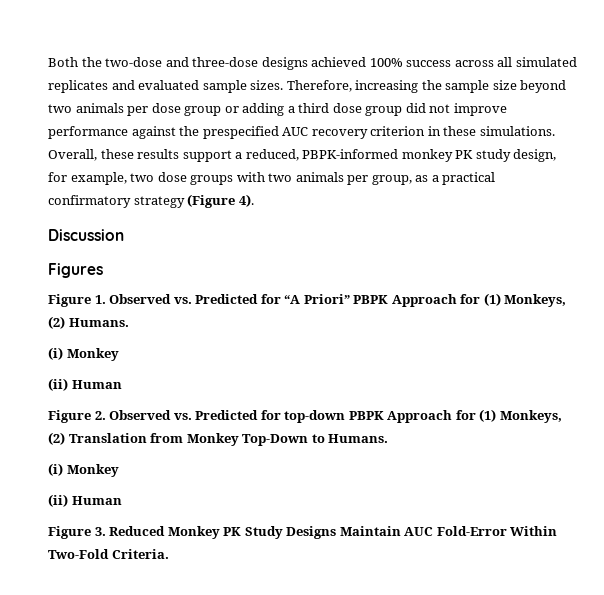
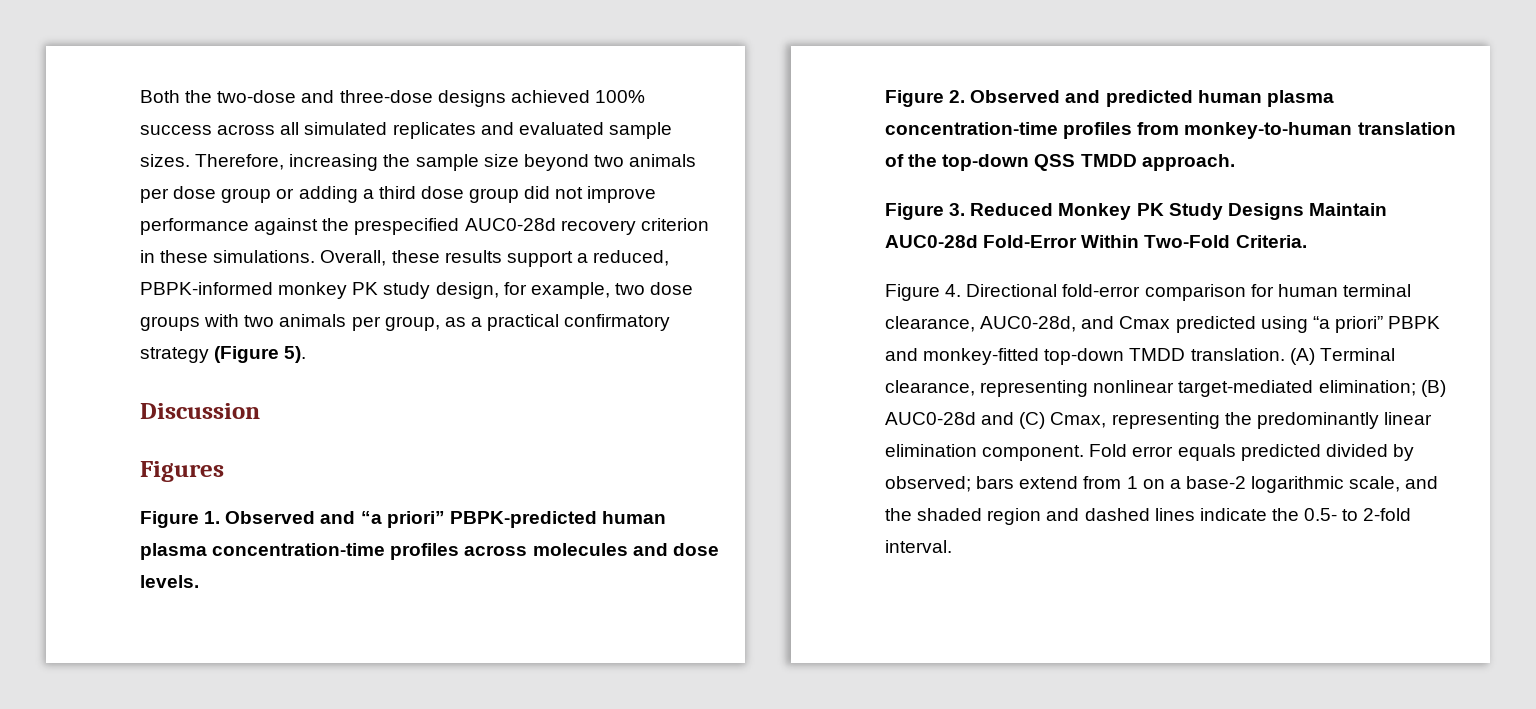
[282,127,309,136] AUC -> [464,218,556,231] AUC0-28d
[238,194,254,207] 4). -> [284,346,307,363] 5).
[173,293,567,307] [48,316,129,329] [48,347,119,361] [48,378,122,391] [48,409,562,423] [48,432,389,446] [48,463,119,477] [48,494,122,507] vs. Predicted for “A Priori” PBPK Approach for (1) Monkeys, (2) Humans. // (i) Monkey // (ii) Human // Figure 2. Observed vs. Predicted for top-down PBPK Approach for (1) Monkeys, (2) Translation from Monkey Top-Down to Humans. // (i) Monkey // (ii) Human -> [320,511,666,528] [140,543,719,560] [140,575,199,588] [885,90,1334,107] [885,122,1456,139] [885,154,1235,171] and “a priori” PBPK-predicted human plasma concentration-time profiles across molecules and dose levels. // Figure 2. Observed and predicted human plasma concentration-time profiles from monkey-to-human translation of the top-down QSS TMDD approach.
[404,527,434,536] AUC -> [885,235,978,248] AUC0-28d
(169, 554) none -> [885,284,1411,301] [885,316,1441,333] [885,348,1395,365] [885,380,1446,397] [885,412,1432,429] [885,444,1414,461] [885,476,1439,493] [885,508,1412,525] [885,540,952,553] // Figure 4. Directional fold-error comparison for human terminal clearance, AUC0-28d, and Cmax predicted using “a priori” PBPK and monkey-fitted top-down TMDD translation. (A) Terminal clearance, representing nonlinear target-mediated elimination; (B) AUC0-28d and (C) Cmax, representing the predominantly linear elimination component. Fold error equals predicted divided by observed; bars extend from 1 on a base-2 logarithmic scale, and the shaded region and dashed lines indicate the 0.5- to 2-fold interval.

